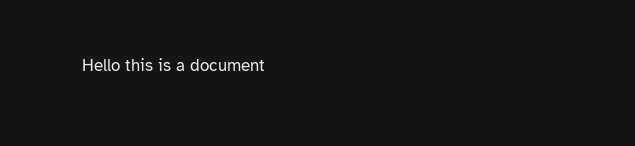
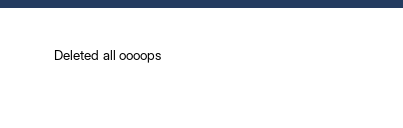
[82,58,265,71] Hello this is a document -> [54,50,162,63] Deleted all oooops

